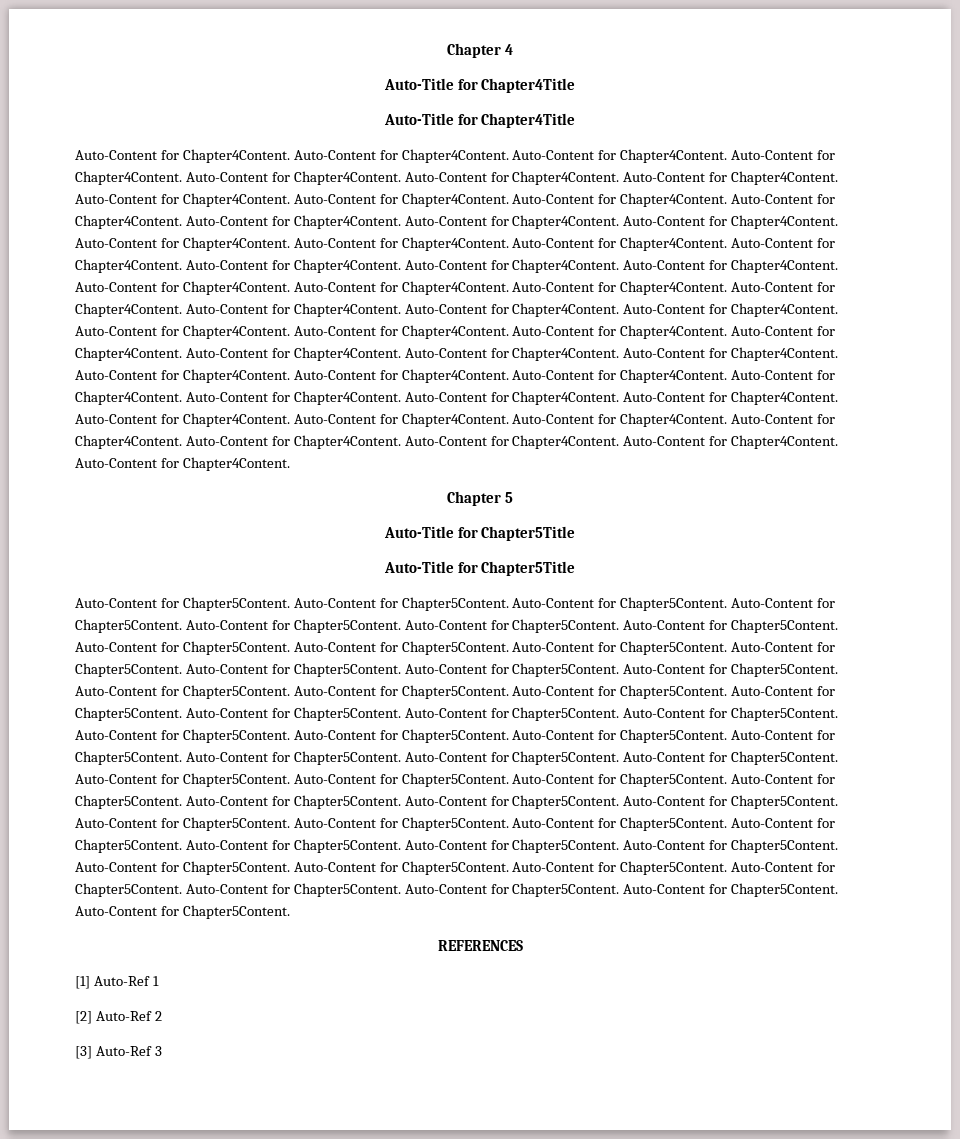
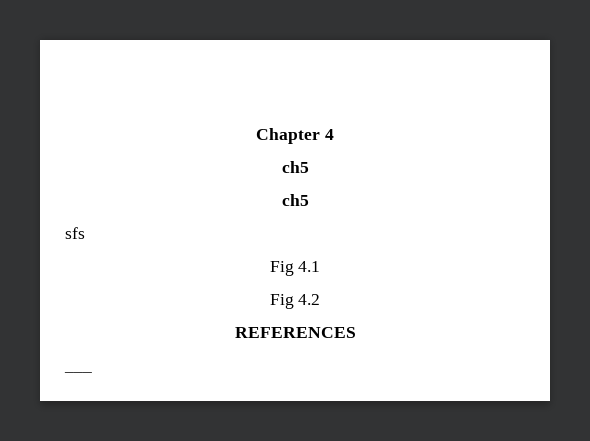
[383,78,576,93] [383,113,576,128] [75,149,836,163] [75,171,839,185] [75,193,836,207] [75,215,839,229] [75,237,836,251] [75,259,839,273] [75,281,836,295] [75,303,839,317] [75,325,836,339] [75,347,839,361] [75,369,836,383] [75,391,839,405] [75,413,836,427] [75,435,839,449] [75,457,290,471] [447,491,513,506] [383,526,576,541] [383,561,576,576] [75,597,836,611] [75,619,839,633] [75,641,836,655] [75,663,839,677] [75,685,836,699] [75,707,839,721] [75,729,836,743] [75,751,839,765] [75,773,836,787] [75,795,839,809] [75,817,836,831] [75,839,839,853] [75,861,836,875] [75,883,839,897] [75,905,290,919] [437,940,523,951] [75,976,159,989] [75,1011,162,1024] [75,1046,162,1059] Auto-Title for Chapter4Title // Auto-Title for Chapter4Title // Auto-Content for Chapter4Content. Auto-Content for Chapter4Content. Auto-Content for Chapter4Content. Auto-Content for Chapter4Content. Auto-Content for Chapter4Content. Auto-Content for Chapter4Content. Auto-Content for Chapter4Content. Auto-Content for Chapter4Content. Auto-Content for Chapter4Content. Auto-Content for Chapter4Content. Auto-Content for Chapter4Content. Auto-Content for Chapter4Content. Auto-Content for Chapter4Content. Auto-Content for Chapter4Content. Auto-Content for Chapter4Content. Auto-Content for Chapter4Content. Auto-Content for Chapter4Content. Auto-Content for Chapter4Content. Auto-Content for Chapter4Content. Auto-Content for Chapter4Content. Auto-Content for Chapter4Content. Auto-Content for Chapter4Content. Auto-Content for Chapter4Content. Auto-Content for Chapter4Content. Auto-Content for Chapter4Content. Auto-Content for Chapter4Content. Auto-Content for Chapter4Content. Auto-Content for Chapter4Content. Auto-Content for Chapter4Content. Auto-Content for Chapter4Content. Auto-Content for Chapter4Content. Auto-Content for Chapter4Content. Auto-Content for Chapter4Content. Auto-Content for Chapter4Content. Auto-Content for Chapter4Content. Auto-Content for Chapter4Content. Auto-Content for Chapter4Content. Auto-Content for Chapter4Content. Auto-Content for Chapter4Content. Auto-Content for Chapter4Content. Auto-Content for Chapter4Content. Auto-Content for Chapter4Content. Auto-Content for Chapter4Content. Auto-Content for Chapter4Content. Auto-Content for Chapter4Content. Auto-Content for Chapter4Content. Auto-Content for Chapter4Content. Auto-Content for Chapter4Content. Auto-Content for Chapter4Content. Auto-Content for Chapter4Content. // Chapter 5 // Auto-Title for Chapter5Title // Auto-Title for Chapter5Title // Auto-Content for Chapter5Content. Auto-Content for Chapter5Content. Auto-Content for Chapter5Content. Auto-Content for Chapter5Content. Auto-Content for Chapter5Content. Auto-Content for Chapter5Content. Auto-Content for Chapter5Content. Auto-Content for Chapter5Content. Auto-Content for Chapter5Content. Auto-Content for Chapter5Content. Auto-Content for Chapter5Content. Auto-Content for Chapter5Content. Auto-Content for Chapter5Content. Auto-Content for Chapter5Content. Auto-Content for Chapter5Content. Auto-Content for Chapter5Content. Auto-Content for Chapter5Content. Auto-Content for Chapter5Content. Auto-Content for Chapter5Content. Auto-Content for Chapter5Content. Auto-Content for Chapter5Content. Auto-Content for Chapter5Content. Auto-Content for Chapter5Content. Auto-Content for Chapter5Content. Auto-Content for Chapter5Content. Auto-Content for Chapter5Content. Auto-Content for Chapter5Content. Auto-Content for Chapter5Content. Auto-Content for Chapter5Content. Auto-Content for Chapter5Content. Auto-Content for Chapter5Content. Auto-Content for Chapter5Content. Auto-Content for Chapter5Content. Auto-Content for Chapter5Content. Auto-Content for Chapter5Content. Auto-Content for Chapter5Content. Auto-Content for Chapter5Content. Auto-Content for Chapter5Content. Auto-Content for Chapter5Content. Auto-Content for Chapter5Content. Auto-Content for Chapter5Content. Auto-Content for Chapter5Content. Auto-Content for Chapter5Content. Auto-Content for Chapter5Content. Auto-Content for Chapter5Content. Auto-Content for Chapter5Content. Auto-Content for Chapter5Content. Auto-Content for Chapter5Content. Auto-Content for Chapter5Content. Auto-Content for Chapter5Content. // REFERENCES // [1] Auto-Ref 1 // [2] Auto-Ref 2 // [3] Auto-Ref 3 -> [281,161,309,173] [281,194,309,206] [65,227,85,239] [269,261,321,276] [269,294,321,309] [234,327,356,338] [64,371,92,373] ch5 // ch5 // sfs // Fig 4.1 // Fig 4.2 // REFERENCES // ___

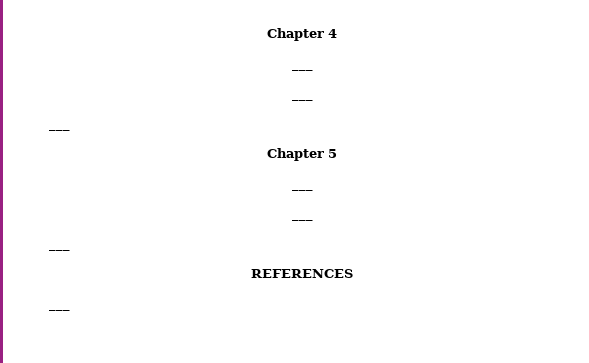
[281,161,309,173] [281,194,309,206] [65,227,85,239] [269,261,321,276] [269,294,321,309] ch5 // ch5 // sfs // Fig 4.1 // Fig 4.2 -> [291,68,313,71] [291,98,313,101] [49,128,70,131] [267,148,337,161] [291,188,313,191] [291,218,313,221] [49,248,70,251] ___ // ___ // ___ // Chapter 5 // ___ // ___ // ___

